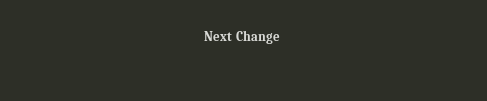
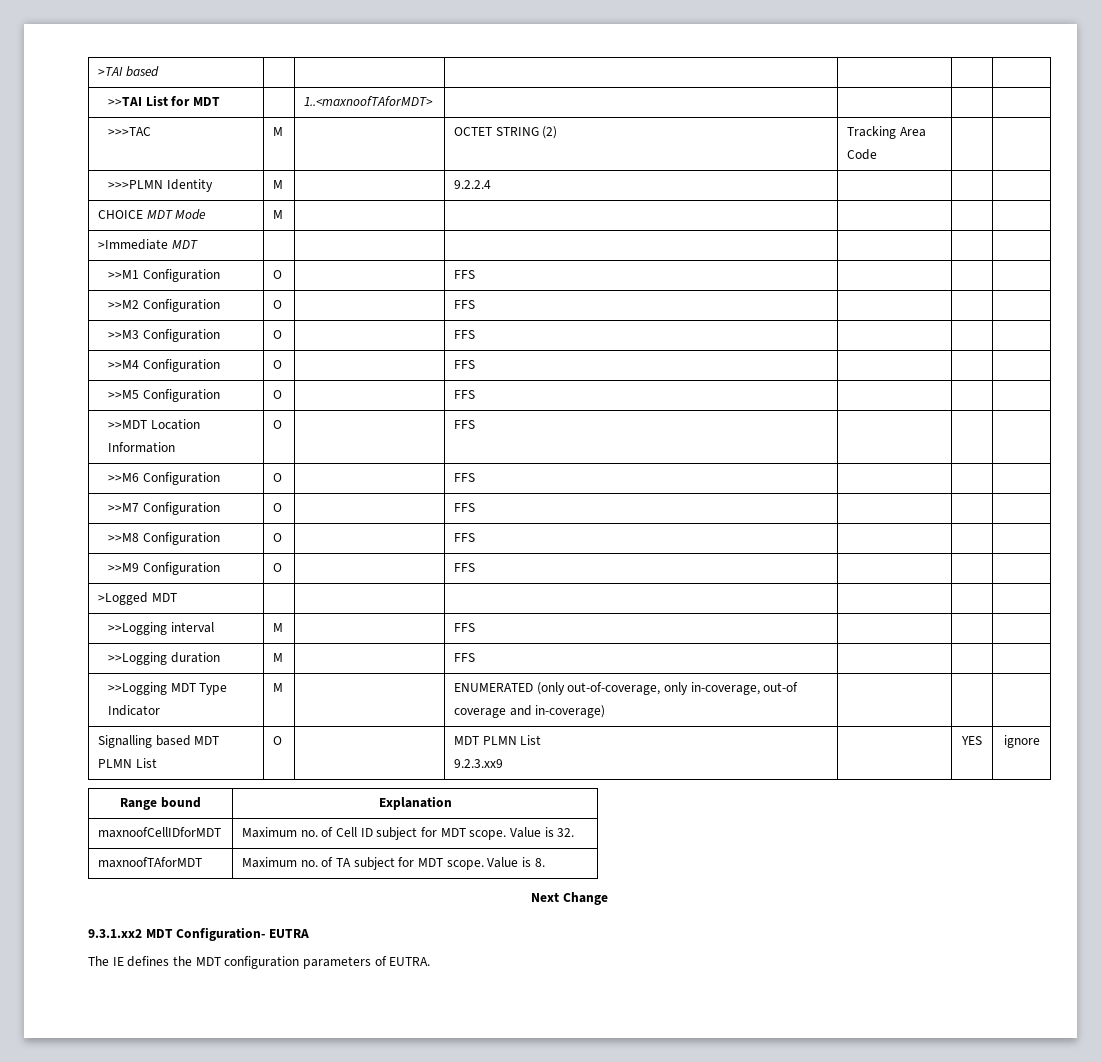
[204,30,280,44] Next Change -> [98,66,159,77] [108,95,220,106] [304,96,434,106] [108,127,152,136] [273,127,284,136] [454,126,558,139] [847,126,926,139] [847,149,878,160] [108,179,213,192] [273,180,284,189] [454,180,492,189] [98,209,207,220] [273,210,284,219] [98,239,198,250] [108,269,220,282] [273,270,283,279] [454,270,476,279] [108,299,220,312] [273,300,283,309] [454,300,476,309] [108,329,220,342] [273,330,283,339] [454,330,476,339] [108,359,220,372] [273,360,283,369] [454,360,476,369] [108,389,220,402] [273,390,283,399] [454,390,476,399] [108,419,200,430] [108,442,176,453] [273,420,283,429] [454,420,476,429] [108,472,220,485] [273,473,283,482] [454,473,476,482] [108,502,220,515] [273,503,283,512] [454,503,476,512] [108,532,220,545] [273,533,283,542] [454,533,476,542] [108,562,220,575] [273,563,283,572] [454,563,476,572] [98,592,177,605] [108,622,214,635] [273,623,284,632] [454,623,476,632] [108,652,220,665] [273,653,284,662] [454,653,476,662] [108,682,228,695] [108,705,161,716] [273,683,284,692] [454,682,799,695] [454,705,606,718] [98,735,220,748] [98,758,157,768] [273,736,283,745] [454,735,542,745] [454,759,504,768] [961,736,982,745] [1003,735,1040,748] [120,797,201,810] [378,796,452,810] [98,827,222,838] [242,827,575,840] [98,857,203,868] [242,857,545,870] [531,892,608,905] [88,927,309,941] [88,956,431,969] >TAI based | | | | | | // >>TAI List for MDT | | 1..<maxnoofTAforMDT> | | | | // >>>TAC | M | | OCTET STRING (2) | Tracking Area Code | | // >>>PLMN Identity | M | | 9.2.2.4 | | | // CHOICE MDT Mode | M | | | | | // >Immediate MDT | | | | | | // >>M1 Configuration | O | | FFS | | | // >>M2 Configuration | O | | FFS | | | // >>M3 Configuration | O | | FFS | | | // >>M4 Configuration | O | | FFS | | | // >>M5 Configuration | O | | FFS | | | // >>MDT Location Information | O | | FFS | | | // >>M6 Configuration | O | | FFS | | | // >>M7 Configuration | O | | FFS | | | // >>M8 Configuration | O | | FFS | | | // >>M9 Configuration | O | | FFS | | | // >Logged MDT | | | | | | // >>Logging interval | M | | FFS | | | // >>Logging duration | M | | FFS | | | // >>Logging MDT Type Indicator | M | | ENUMERATED (only out-of-coverage, only in-coverage, out-of coverage and in-coverage) | | | // Signalling based MDT PLMN List | O | | MDT PLMN List // 9.2.3.xx9 | | YES | ignore // Range bound | Explanation // maxnoofCellIDforMDT | Maximum no. of Cell ID subject for MDT scope. Value is 32. // maxnoofTAforMDT | Maximum no. of TA subject for MDT scope. Value is 8. // Next Change // 9.3.1.xx2 MDT Configuration- EUTRA // The IE defines the MDT configuration parameters of EUTRA.

